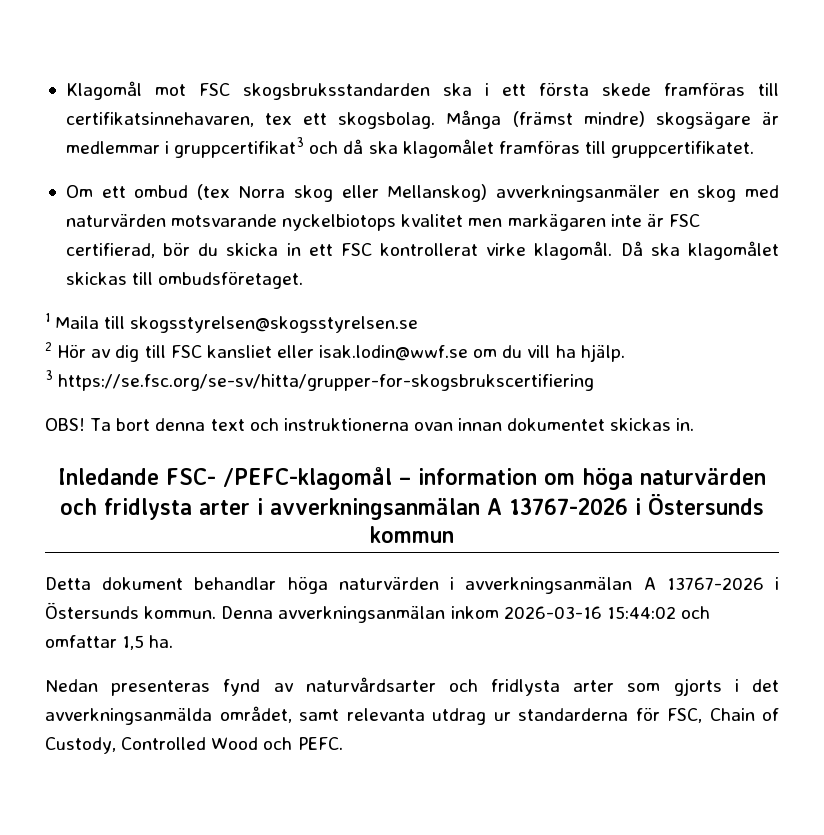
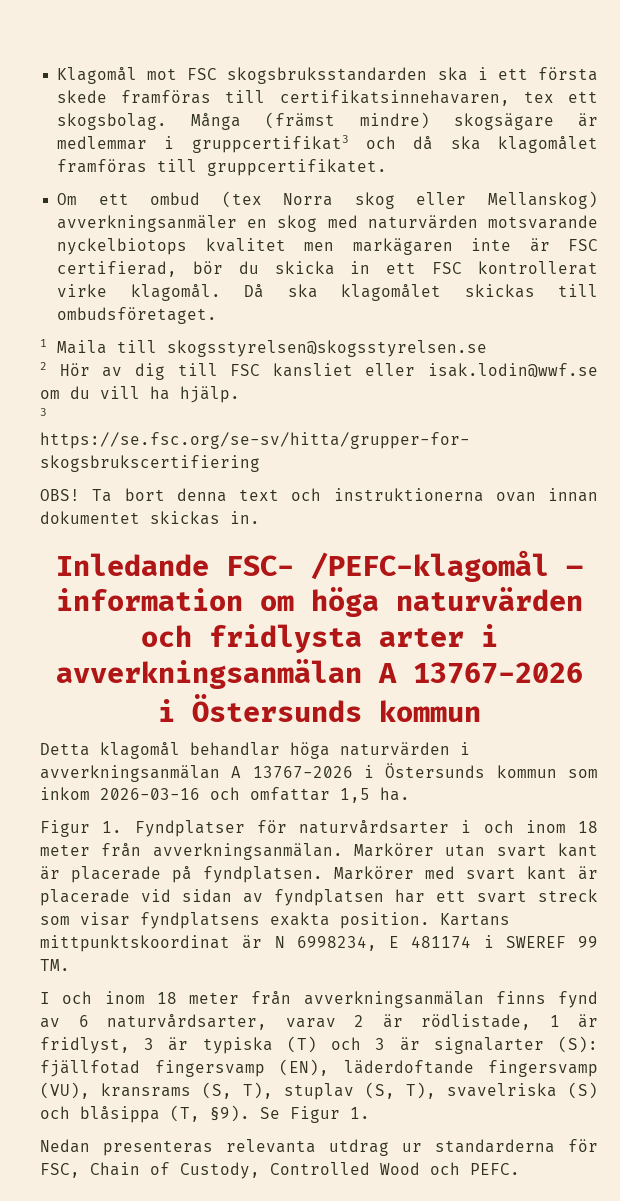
[102,577,184,590] dokument -> [100,742,180,759] klagomål
[144,606,446,623] kommun. Denna avverkningsanmälan -> [496,765,598,778] kommun som
[606,606,676,619] 15:44:02 -> (200, 794) none
[45,677,780,696] [45,706,339,725] Nedan presenteras fynd av naturvårdsarter och fridlysta arter som gjorts i det avverkningsanmälda området, samt -> [40,820,598,837] [40,843,598,860] [40,866,598,883] [40,889,598,906] [40,912,510,929] [40,935,598,952] [40,959,70,971] [40,991,598,1008] [40,1014,598,1030] [40,1036,598,1054] [40,1059,598,1077] [40,1082,598,1100] [40,1105,370,1123] [40,1139,213,1156] Figur 1. Fyndplatser för naturvårdsarter i och inom 18 meter från avverkningsanmälan. Markörer utan svart kant är placerade på fyndplatsen. Markörer med svart kant är placerade vid sidan av fyndplatsen har ett svart streck som visar fyndplatsens exakta position. Kartans mittpunktskoordinat är N 6998234, E 481174 i SWEREF 99 TM. // I och inom 18 meter från avverkningsanmälan finns fynd av 6 naturvårdsarter, varav 2 är rödlistade, 1 är fridlyst, 3 är typiska (T) och 3 är signalarter (S): fjällfotad fingersvamp (EN), läderdoftande fingersvamp (VU), kransrams (S, T), stuplav (S, T), svavelriska (S) och blåsippa (T, §9). Se Figur 1. // Nedan presenteras

